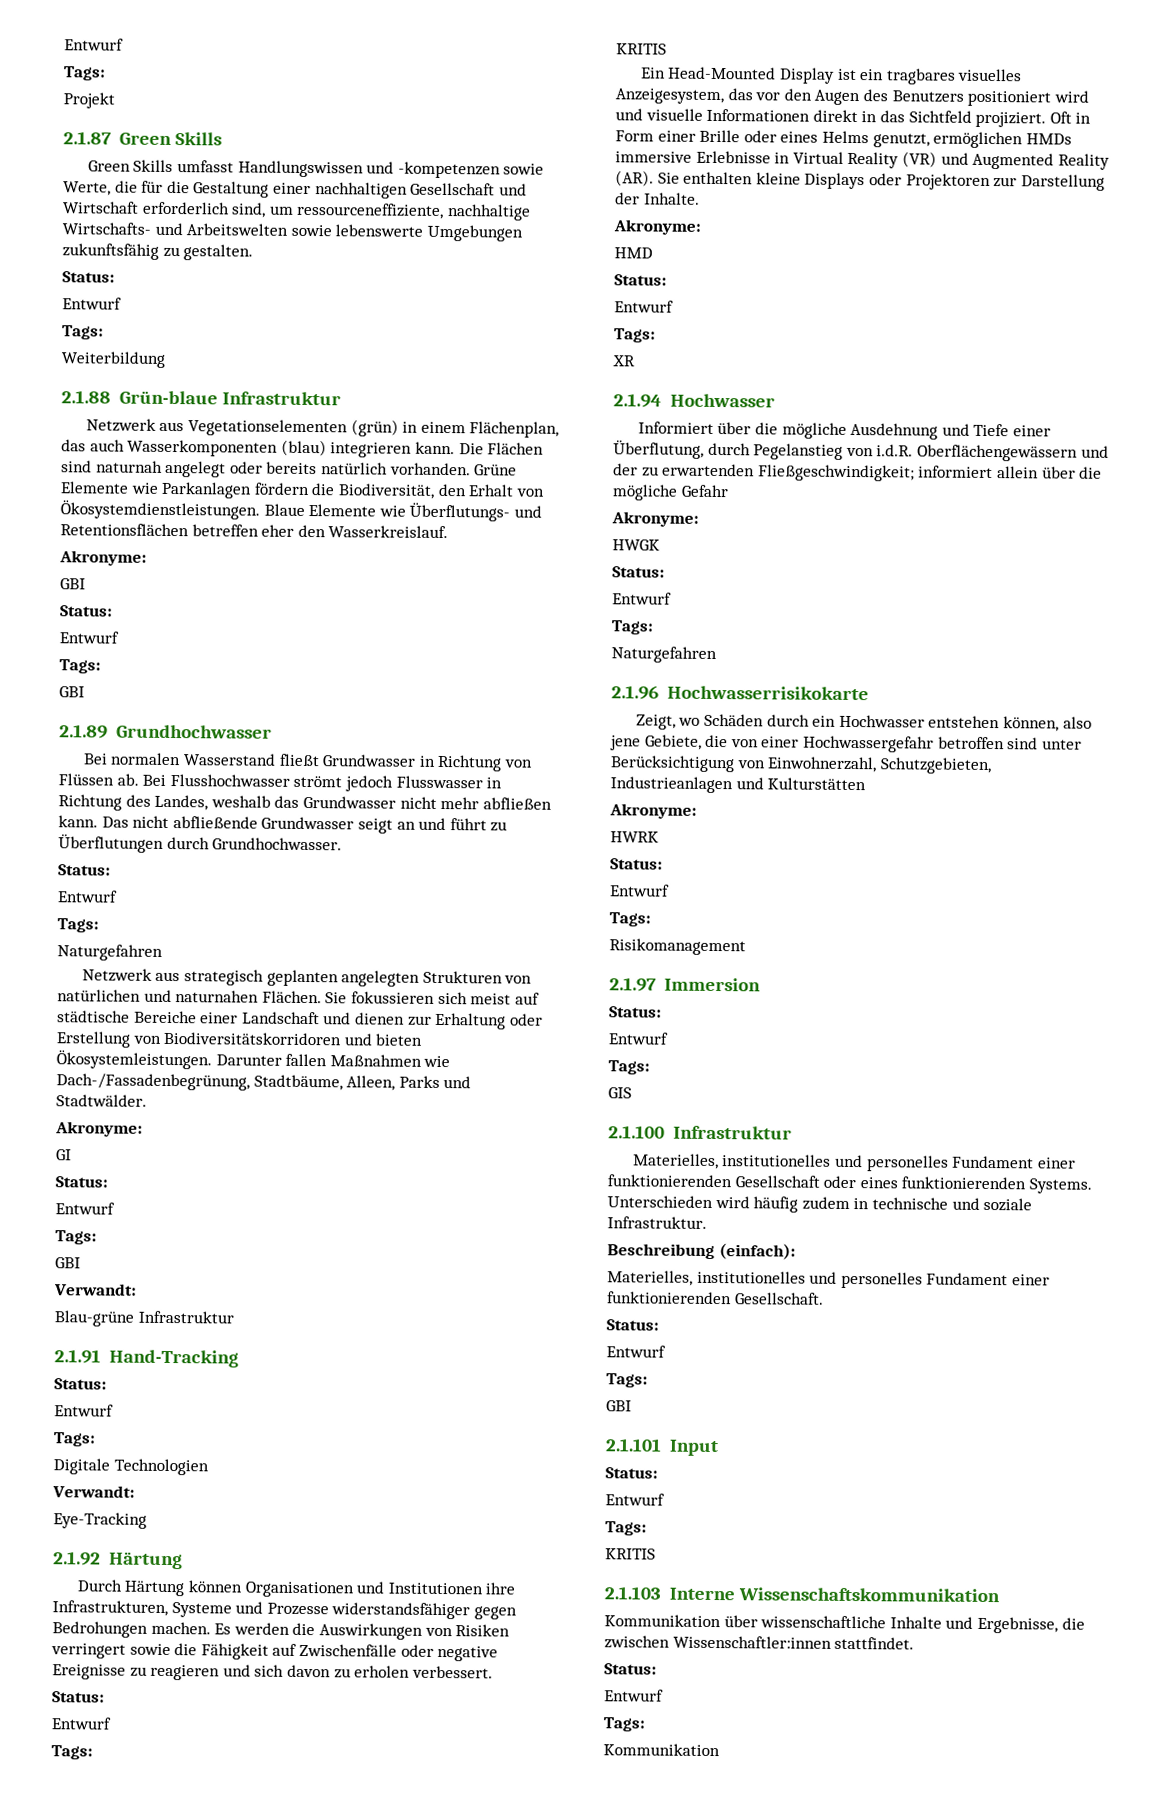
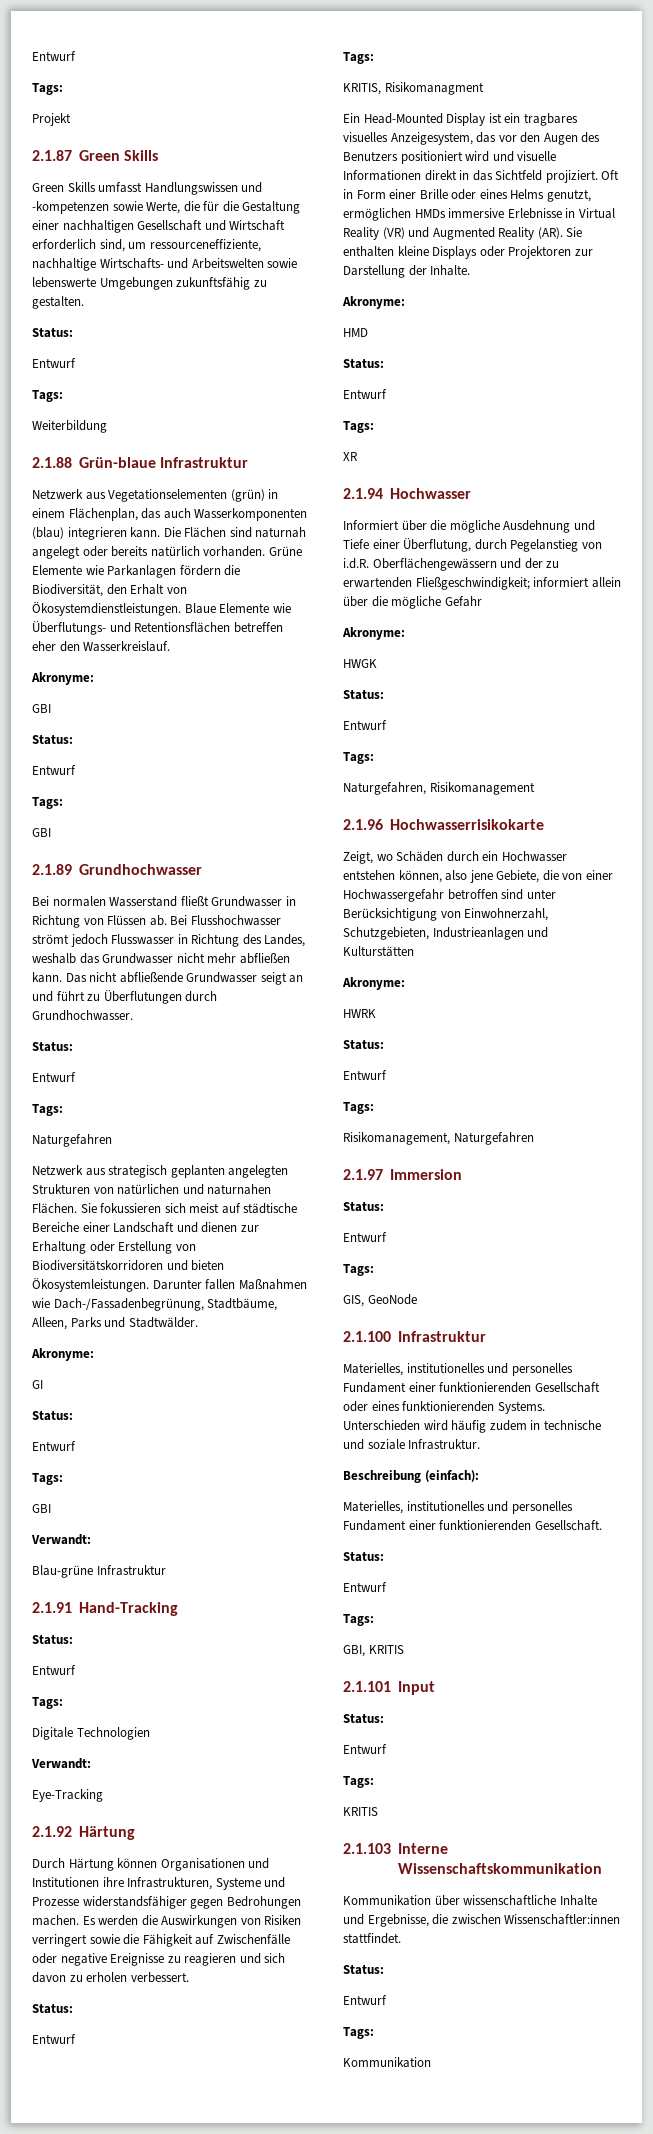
[616,43,667,55] KRITIS -> [343,82,484,95] KRITIS, Risikomanagment
[611,646,717,664] Naturgefahren -> [343,782,535,795] Naturgefahren, Risikomanagement
[609,938,746,956] Risikomanagement -> [343,1132,534,1145] Risikomanagement, Naturgefahren
[608,1087,632,1099] GIS -> [343,1294,417,1307] GIS, GeoNode
[606,1400,632,1412] GBI -> [343,1645,404,1657] GBI, KRITIS

